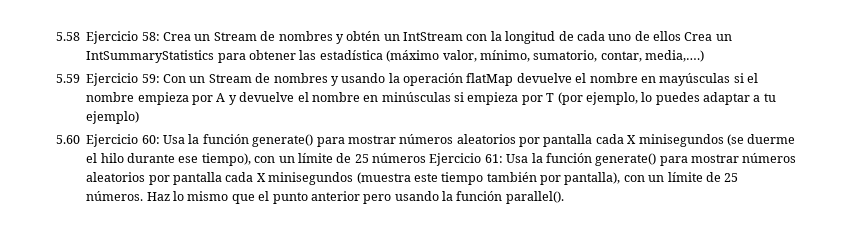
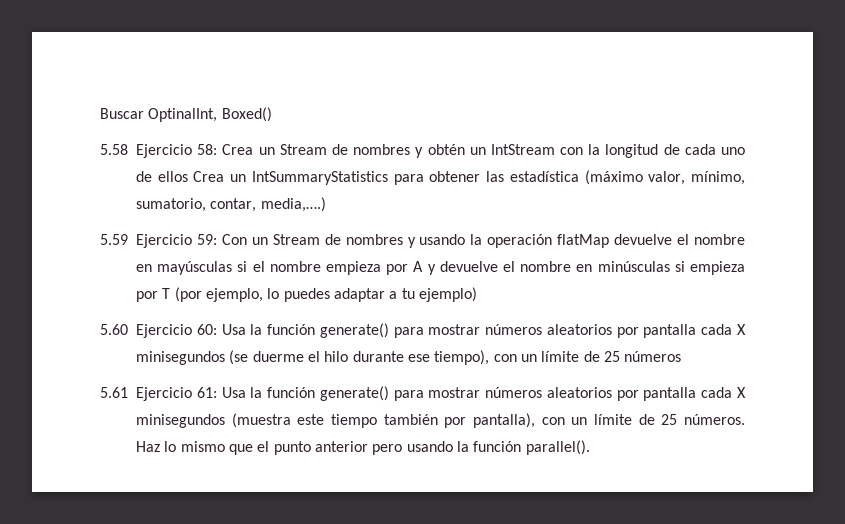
(56, 36) none -> [100,107,272,122] Buscar OptinalInt, Boxed() //
(426, 158) none -> [100,387,128,398] // 5.61

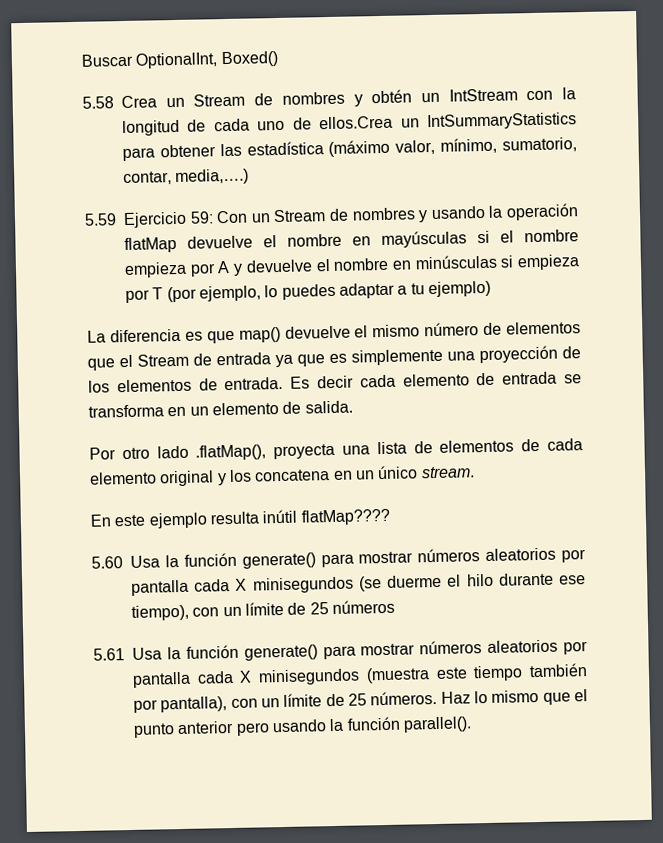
[148,108,218,122] OptinalInt, -> [135,52,219,69] OptionalInt,
[136,144,218,158] Ejercicio 58: -> (114, 102) none
[157,171,225,182] ellos Crea -> [319,115,394,130] ellos.Crea
(477, 294) none -> [87,321,581,344] [87,345,581,371] [88,371,582,393] [88,400,353,418] [89,438,583,461] [89,465,475,487] [90,508,391,529] // La diferencia es que map() devuelve el mismo número de elementos que el Stream de entrada ya que es simplemente una proyección de los elementos de entrada. Es decir cada elemento de entrada se transforma en un elemento de salida. // Por otro lado .flatMap(), proyecta una lista de elementos de cada elemento original y los concatena en un único stream. // En este ejemplo resulta inútil flatMap????
[136,324,217,338] Ejercicio 60: -> (123, 562) none
[136,387,217,401] Ejercicio 61: -> (125, 654) none

